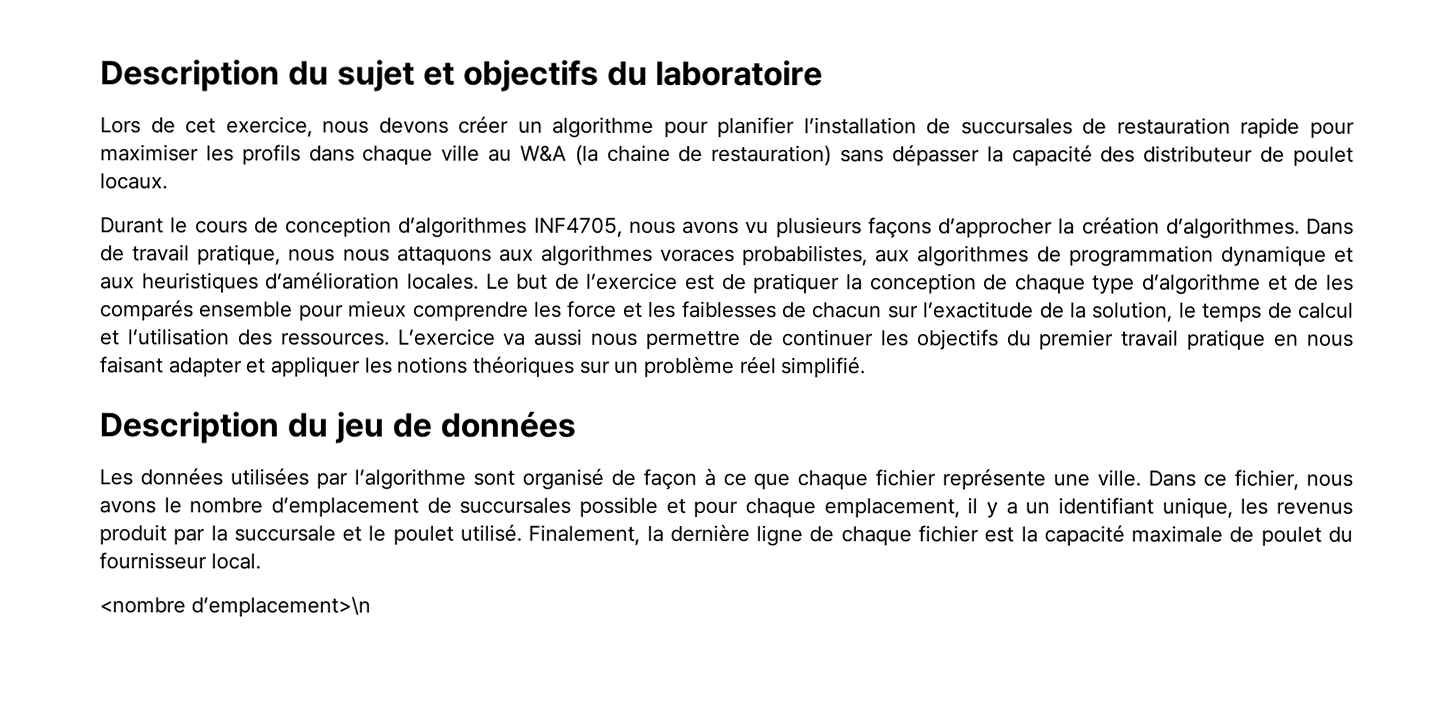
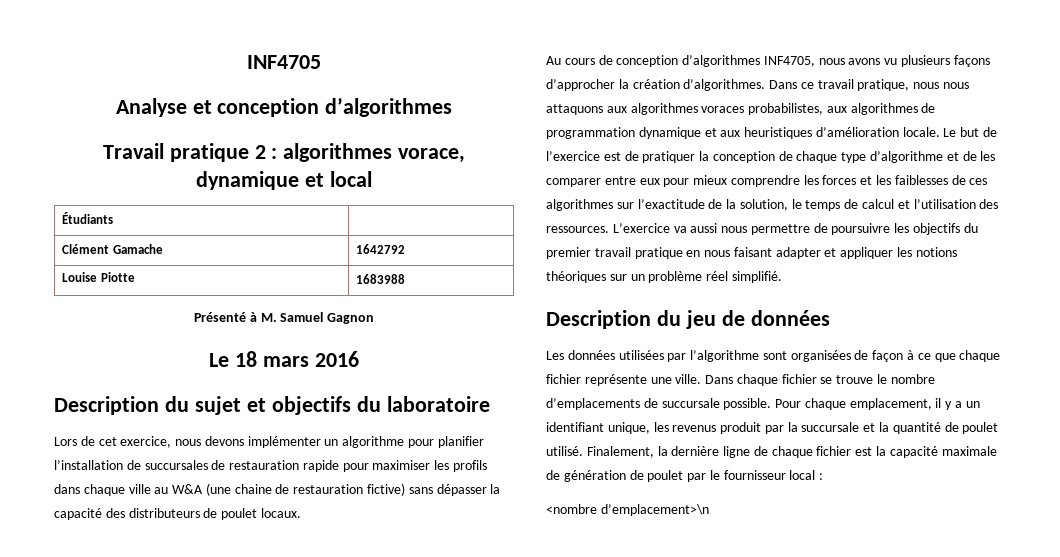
(100, 75) none -> [247,55,321,69] [115,98,453,117] [102,143,466,163] [196,171,372,190] [62,212,114,224] [62,244,163,254] [356,244,406,254] [62,272,135,282] [356,274,406,284] [193,312,375,324] [209,351,359,367] INF4705 // Analyse et conception d’algorithmes // Travail pratique 2 : algorithmes vorace, dynamique et local // Étudiants | // Clément Gamache | 1642792 // Louise Piotte | 1683988 // Présenté à M. Samuel Gagnon // Le 18 mars 2016 //
[458,115,510,134] créer -> [247,436,321,448] implémenter
[574,144,599,166] (la -> [205,483,231,496] (une
[711,144,833,167] restauration) -> [293,483,406,496] restauration fictive)
[1143,145,1254,163] distributeur -> [128,508,200,518] distributeurs
[100,217,189,234] Durant le -> [546,56,561,65] Au
[100,245,125,262] de -> [800,82,814,89] ce
[406,273,479,290] locales. -> [902,127,940,137] locale.
[100,299,294,322] comparés ensemble -> [546,176,660,187] comparer entre eux
[567,300,618,318] force -> [822,175,857,185] forces
[812,302,883,319] chacun -> [969,178,988,185] [546,199,613,211] ces algorithmes
[781,329,874,347] continuer -> [831,223,891,235] poursuivre
[521,467,604,490] organisé -> [790,350,851,362] organisées
[1203,469,1354,491] [99,496,739,519] ce fichier, nous avons le nombre d’emplacement de succursales possible et pour -> [736,374,935,386] [546,398,802,410] chaque fichier se trouve le nombre d’emplacements de succursale possible. Pour
[368,525,387,542] le -> [879,422,959,434] la quantité de
[1260,526,1353,547] [99,552,261,570] poulet du fournisseur local. -> [563,470,824,482] génération de poulet par le fournisseur local :

